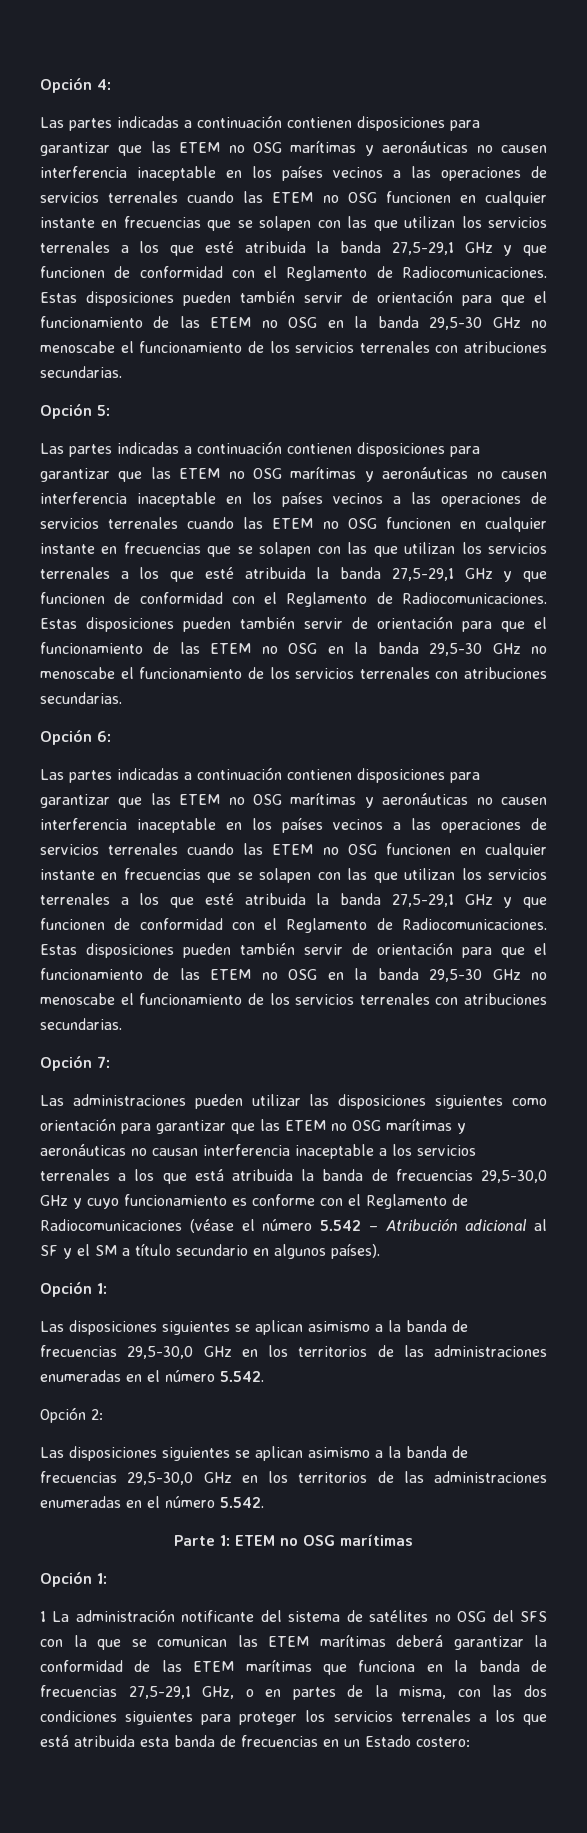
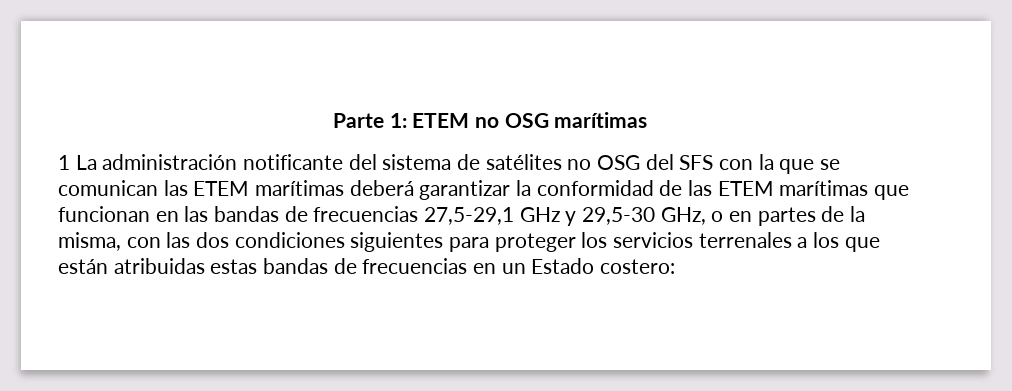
[40,78,111,93] [40,115,480,131] [40,140,547,156] [40,165,547,181] [40,191,547,206] [40,216,547,231] [40,241,548,256] [40,266,547,281] [40,290,547,306] [40,316,547,330] [40,341,547,353] [40,366,122,378] [40,404,110,419] [40,441,480,457] [40,466,547,482] [40,491,547,507] [40,517,547,532] [40,542,547,557] [40,567,548,582] [40,592,547,607] [40,616,547,632] [40,642,547,656] [40,667,547,679] [40,692,122,704] [40,730,111,745] [40,767,480,783] [40,792,547,808] [40,817,547,833] [40,843,547,858] [40,868,547,883] [40,893,548,908] [40,918,547,933] [40,942,547,958] [40,968,547,982] [40,993,547,1005] [40,1018,122,1030] [40,1056,110,1071] [40,1094,547,1109] [40,1118,466,1134] [40,1144,476,1159] [40,1169,547,1184] [40,1194,468,1209] [40,1219,547,1233] [40,1243,380,1259] [40,1282,107,1297] [40,1320,468,1335] [40,1345,547,1359] [40,1370,264,1382] [40,1407,103,1423] [40,1446,468,1461] [40,1471,547,1485] [40,1496,264,1508] Opción 4: // Las partes indicadas a continuación contienen disposiciones para garantizar que las ETEM no OSG marítimas y aeronáuticas no causen interferencia inaceptable en los países vecinos a las operaciones de servicios terrenales cuando las ETEM no OSG funcionen en cualquier instante en frecuencias que se solapen con las que utilizan los servicios terrenales a los que esté atribuida la banda 27,5-29,1 GHz y que funcionen de conformidad con el Reglamento de Radiocomunicaciones. Estas disposiciones pueden también servir de orientación para que el funcionamiento de las ETEM no OSG en la banda 29,5-30 GHz no menoscabe el funcionamiento de los servicios terrenales con atribuciones secundarias. // Opción 5: // Las partes indicadas a continuación contienen disposiciones para garantizar que las ETEM no OSG marítimas y aeronáuticas no causen interferencia inaceptable en los países vecinos a las operaciones de servicios terrenales cuando las ETEM no OSG funcionen en cualquier instante en frecuencias que se solapen con las que utilizan los servicios terrenales a los que esté atribuida la banda 27,5-29,1 GHz y que funcionen de conformidad con el Reglamento de Radiocomunicaciones. Estas disposiciones pueden también servir de orientación para que el funcionamiento de las ETEM no OSG en la banda 29,5-30 GHz no menoscabe el funcionamiento de los servicios terrenales con atribuciones secundarias. // Opción 6: // Las partes indicadas a continuación contienen disposiciones para garantizar que las ETEM no OSG marítimas y aeronáuticas no causen interferencia inaceptable en los países vecinos a las operaciones de servicios terrenales cuando las ETEM no OSG funcionen en cualquier instante en frecuencias que se solapen con las que utilizan los servicios terrenales a los que esté atribuida la banda 27,5-29,1 GHz y que funcionen de conformidad con el Reglamento de Radiocomunicaciones. Estas disposiciones pueden también servir de orientación para que el funcionamiento de las ETEM no OSG en la banda 29,5-30 GHz no menoscabe el funcionamiento de los servicios terrenales con atribuciones secundarias. // Opción 7: // Las administraciones pueden utilizar las disposiciones siguientes como orientación para garantizar que las ETEM no OSG marítimas y aeronáuticas no causan interferencia inaceptable a los servicios terrenales a los que está atribuida la banda de frecuencias 29,5-30,0 GHz y cuyo funcionamiento es conforme con el Reglamento de Radiocomunicaciones (véase el número 5.542 – Atribución adicional al SF y el SM a título secundario en algunos países). // Opción 1: // Las disposiciones siguientes se aplican asimismo a la banda de frecuencias 29,5-30,0 GHz en los territorios de las administraciones enumeradas en el número 5.542. // Opción 2: // Las disposiciones siguientes se aplican asimismo a la banda de frecuencias 29,5-30,0 GHz en los territorios de las administraciones enumeradas en el número 5.542. // -> (332, 120) none
[40,1572,107,1587] // Opción 1: -> (648, 120) none
[358,1660,547,1672] [40,1685,191,1699] funciona en la banda de frecuencias 27,5-29,1 -> [58,206,656,226] funcionan en las bandas de frecuencias 27,5-29,1 GHz y 29,5-30
[40,1735,215,1747] está atribuida esta banda -> [58,258,329,274] están atribuidas estas bandas

